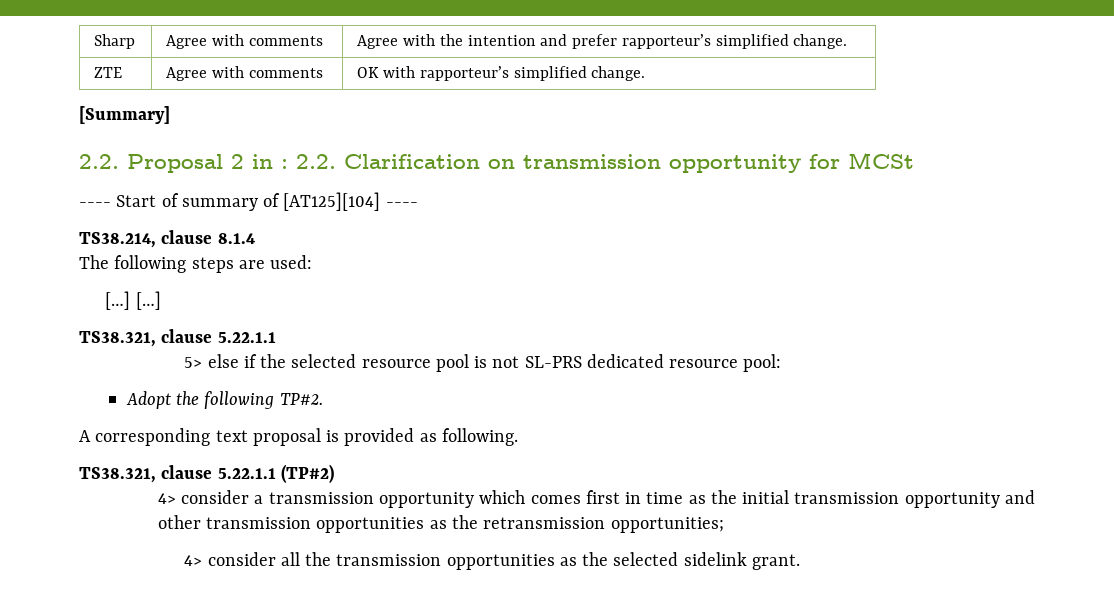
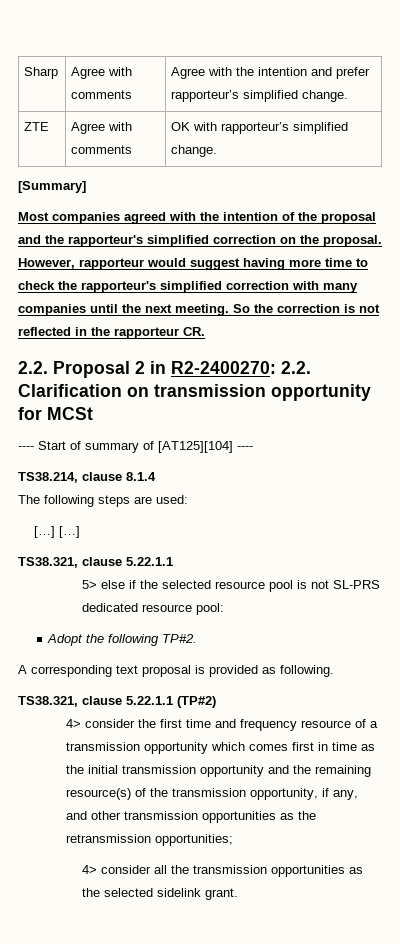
(170, 115) none -> [18,212,376,224] [18,235,382,247] [18,258,368,270] [18,281,358,293] [18,304,380,316] [18,327,205,339] // Most companies agreed with the intention of the proposal and the rapporteur's simplified correction on the proposal. However, rapporteur would suggest having more time to check the rapporteur's simplified correction with many companies until the next meeting. So the correction is not reflected in the rapporteur CR.
[281,159,288,169] : -> [171,361,276,374] R2-2400270:
(250, 497) none -> [138,719,367,731] the first time and frequency resource of
(1035, 497) none -> [293,765,372,777] [66,788,359,800] [66,811,88,820] the remaining resource(s) of the transmission opportunity, if any, and

